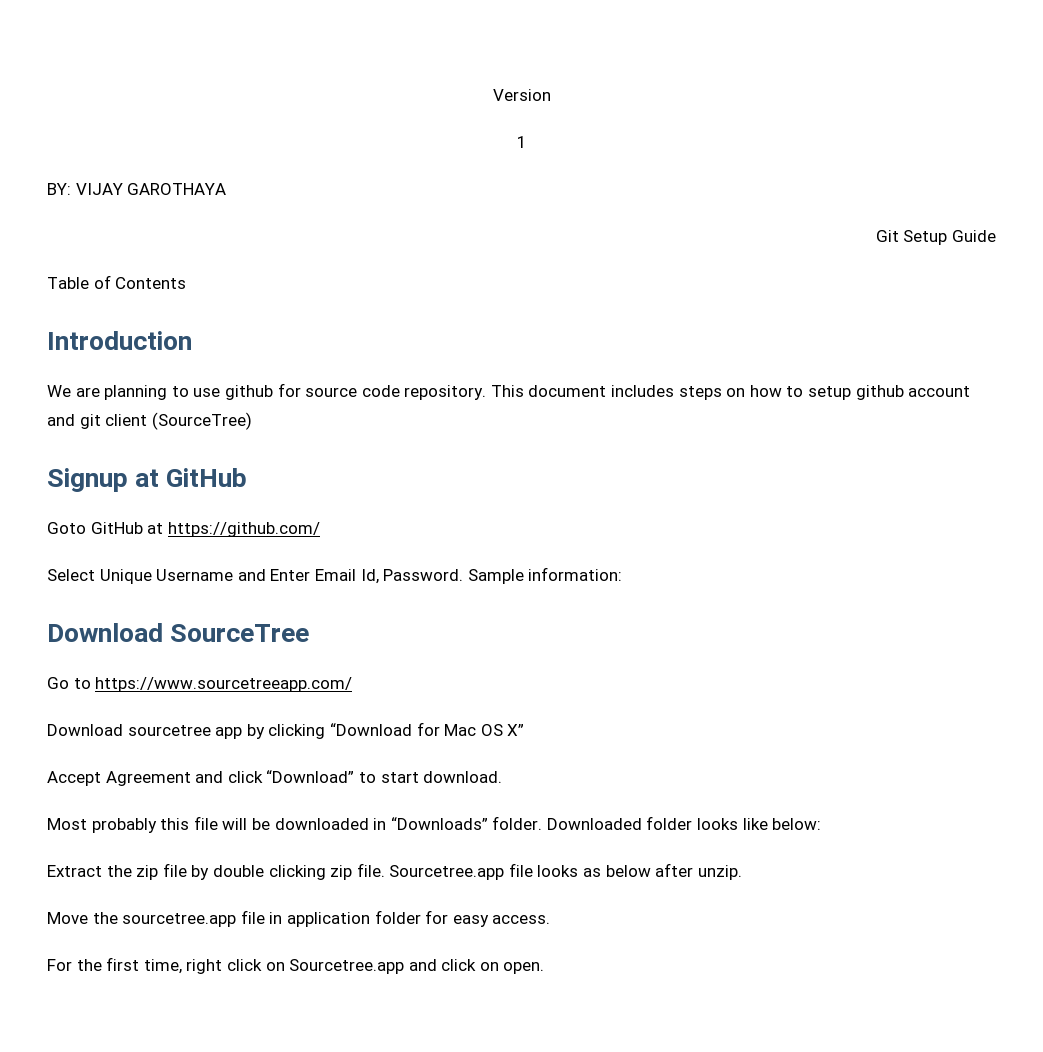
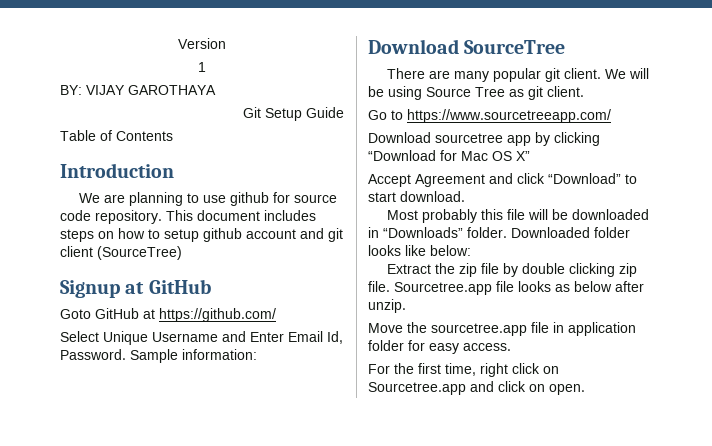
(310, 633) none -> [386,68,649,82] [368,86,584,100] // There are many popular git client. We will be using Source Tree as git client.

